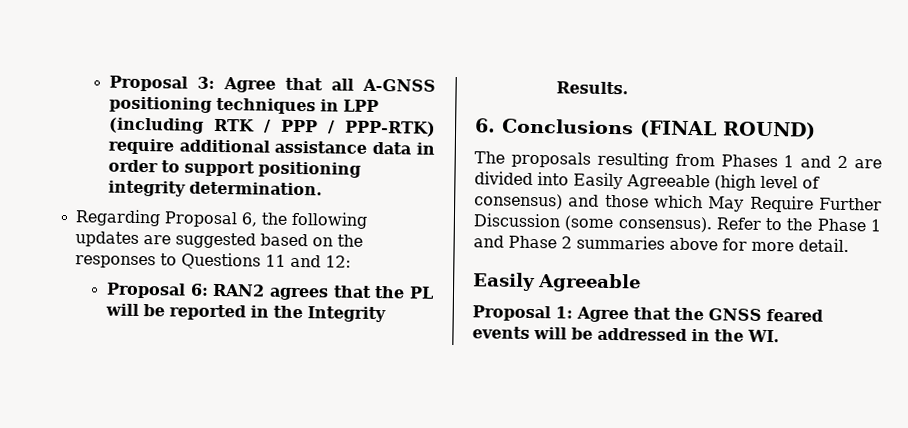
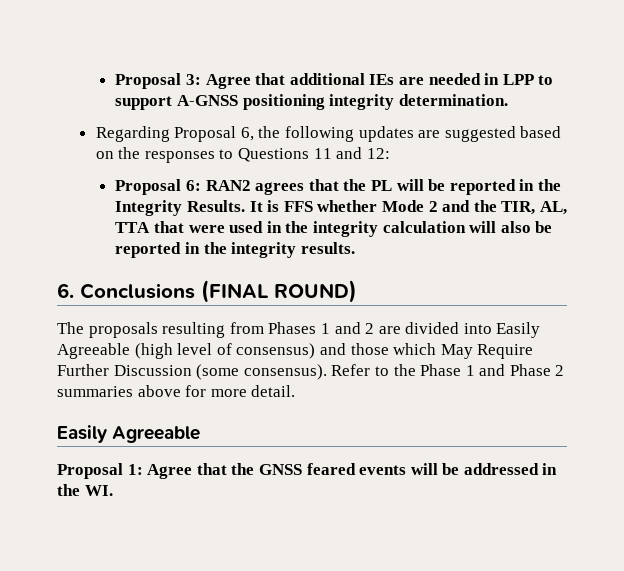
[330,78,436,92] [108,96,379,115] [108,117,437,137] [107,138,435,155] [107,159,158,173] all A-GNSS positioning techniques in LPP (including RTK / PPP / PPP-RTK) require additional assistance data in order -> [289,73,534,85] additional IEs are needed in LPP
(255, 168) none -> [177,95,239,106] A-GNSS
(629, 88) none -> [249,200,567,215] [115,221,553,237] [115,242,355,258] It is FFS whether Mode 2 and the TIR, AL, TTA that were used in the integrity calculation will also be reported in the integrity results.

